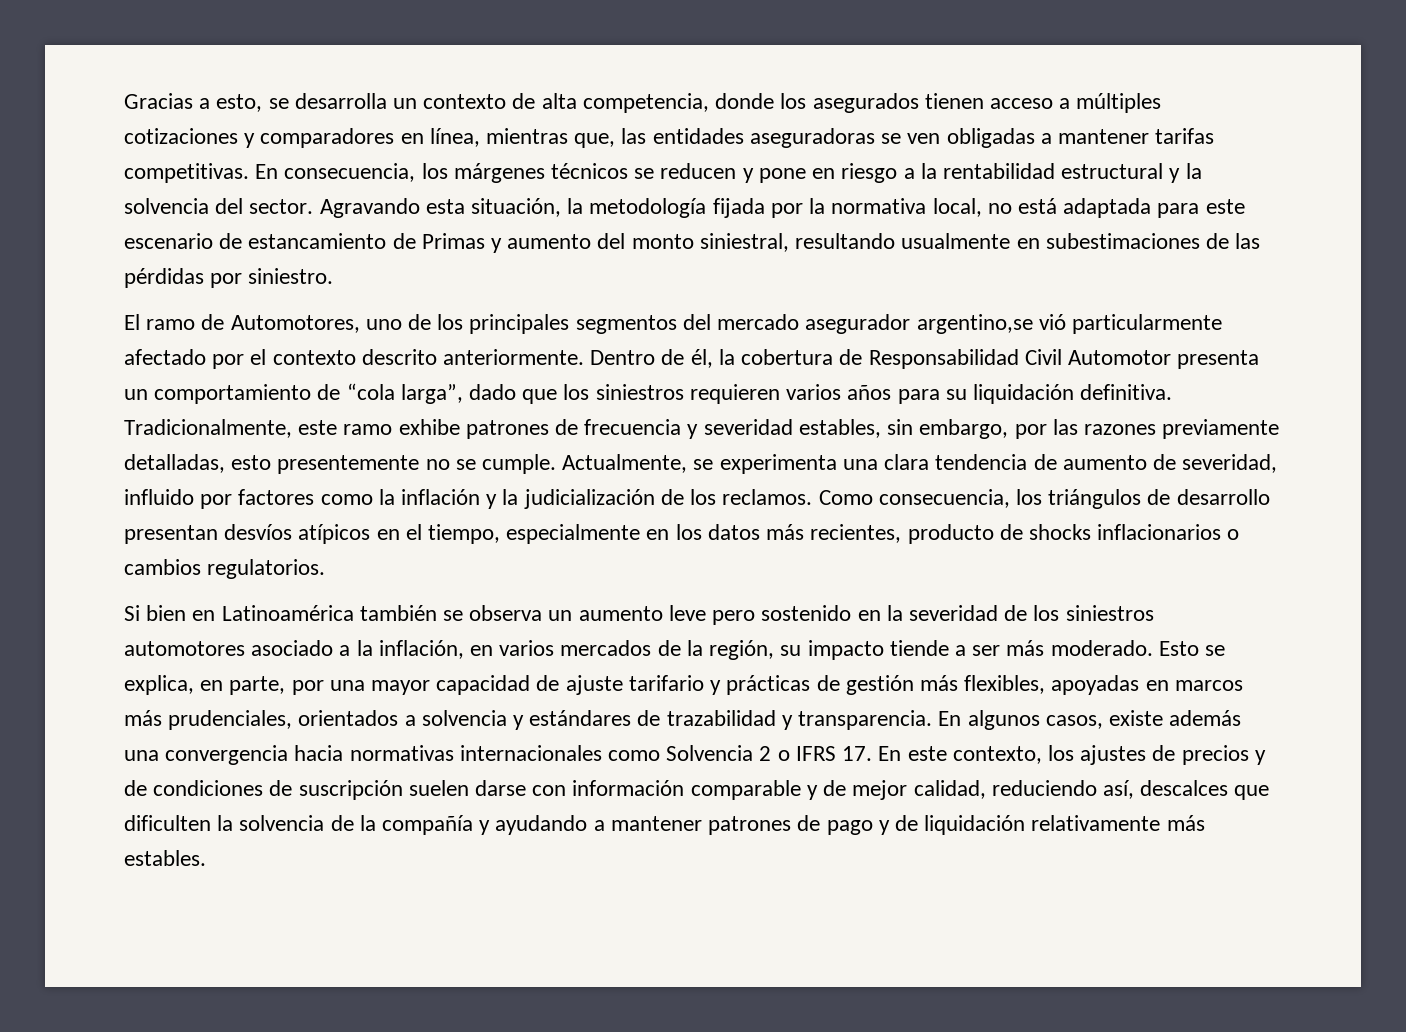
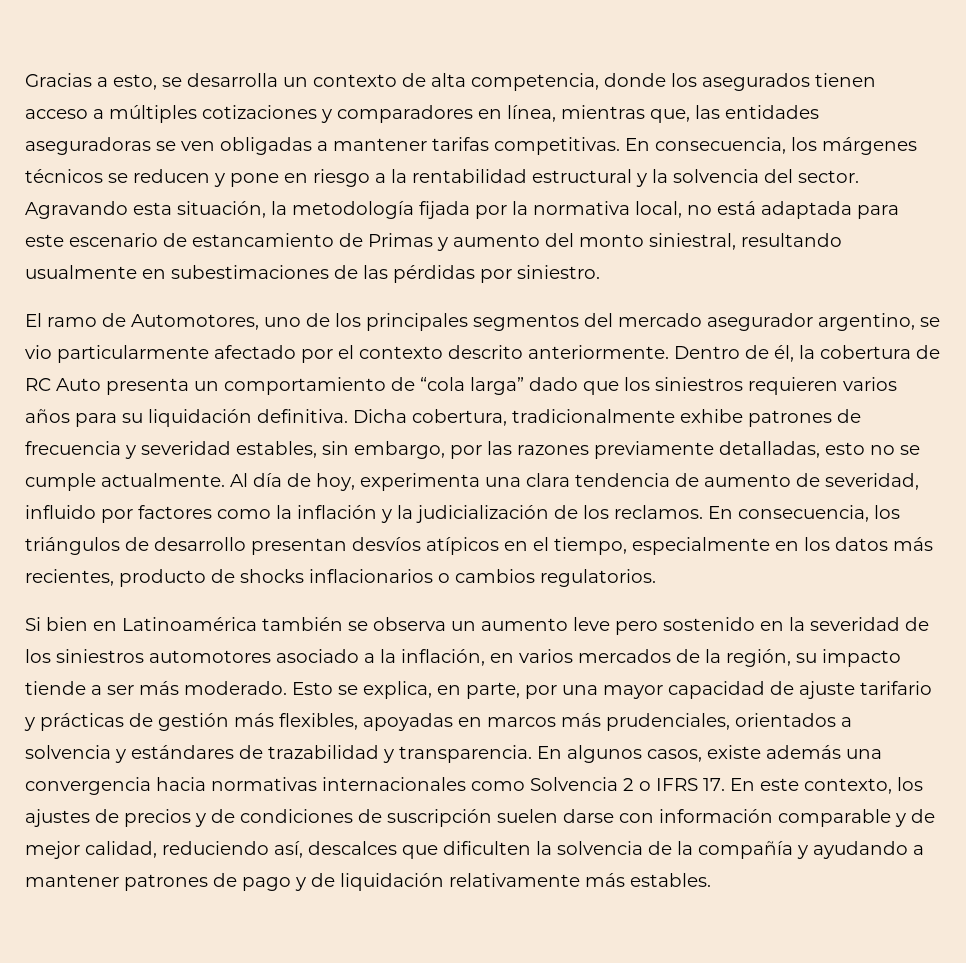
[916,314,1066,334] argentino,se vió -> [818,313,940,331] [25,345,52,359] argentino, se vio
[868,349,1171,369] Responsabilidad Civil Automotor -> [25,378,101,391] RC Auto
[400,384,463,404] larga”, -> [470,377,524,395] larga”
[124,419,393,438] Tradicionalmente, este ramo -> [353,409,675,426] Dicha cobertura, tradicionalmente
[277,455,420,474] presentemente -> (865, 448) none
[482,454,714,474] cumple. Actualmente, se -> [25,473,355,491] cumple actualmente. Al día de hoy,
[818,490,873,505] Como -> [708,506,733,519] En

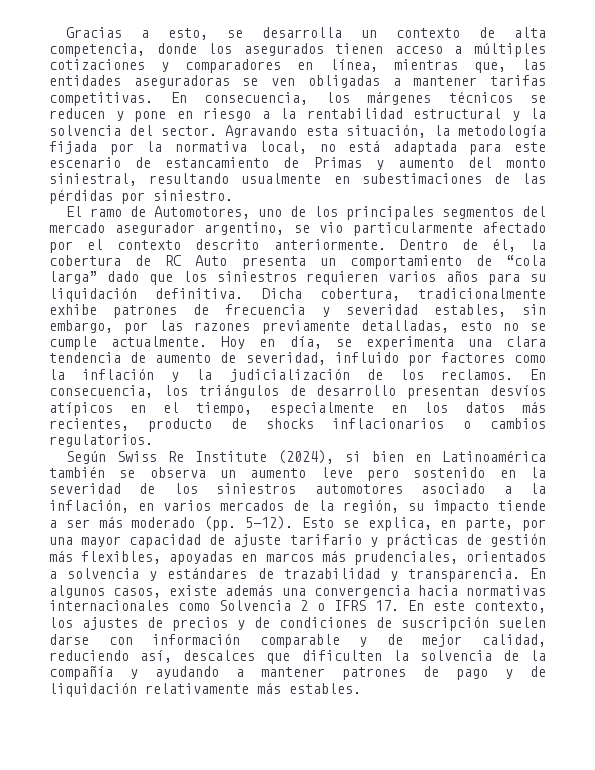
[230,473,355,491] Al día de hoy, -> [221,336,352,349] Hoy en día, se
[25,617,41,631] Si -> [65,450,361,464] Según Swiss Re Institute (2024), si
[184,681,287,695] moderado. -> [131,516,294,531] moderado (pp. 5-12).

